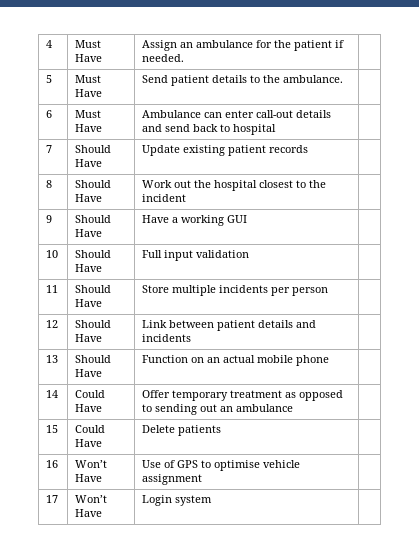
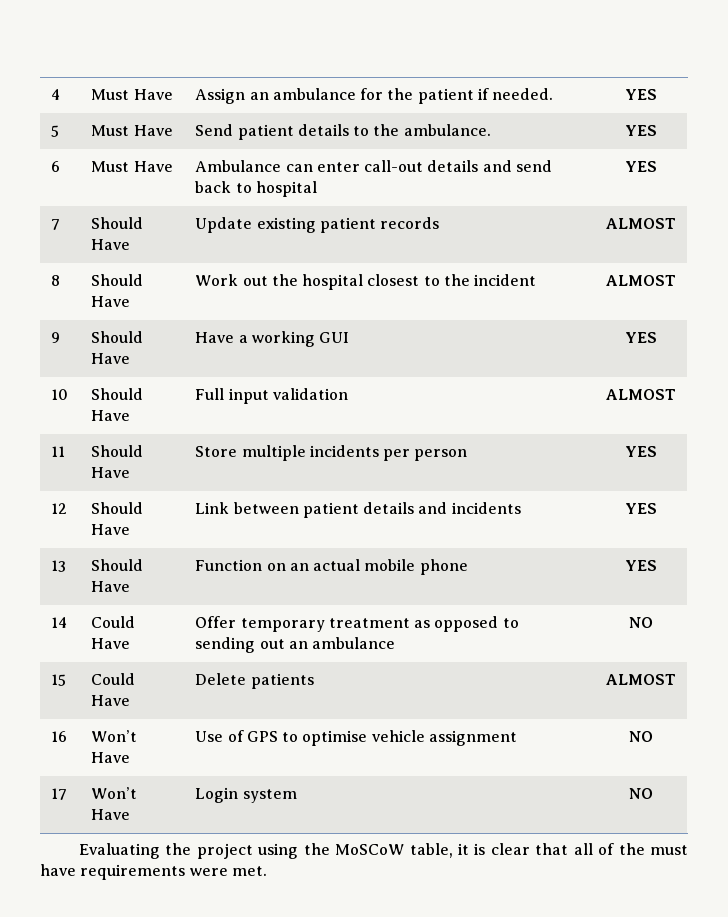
(185, 58) none -> [624,89,657,100] YES
(344, 79) none -> [624,125,657,136] YES
(277, 129) none -> [624,161,657,172] YES
(309, 149) none -> [605,218,676,229] ALMOST
(187, 198) none -> [605,275,676,286] ALMOST
(248, 219) none -> [624,332,657,343] YES
(250, 254) none -> [605,389,676,400] ALMOST
(329, 291) none -> [624,446,657,457] YES
(192, 338) none -> [624,503,657,514] YES
(330, 360) none -> [624,560,657,571] YES
(294, 408) none -> [628,617,653,628] NO
(222, 430) none -> [605,674,676,685] ALMOST
(203, 479) none -> [628,731,653,742] NO
(213, 500) none -> [628,788,653,799] [79,843,689,859] [40,864,267,880] NO // Evaluating the project using the MoSCoW table, it is clear that all of the must have requirements were met.

